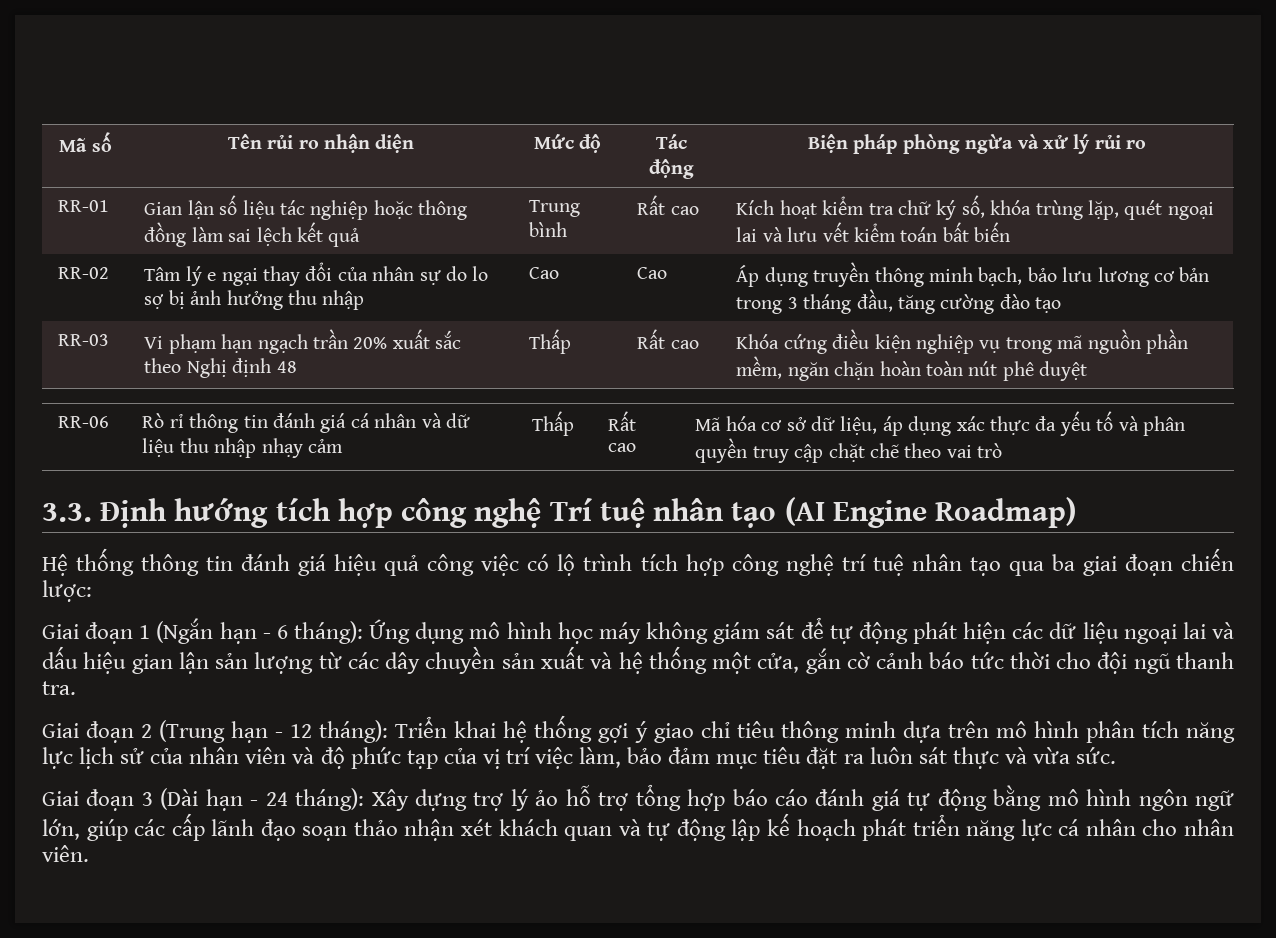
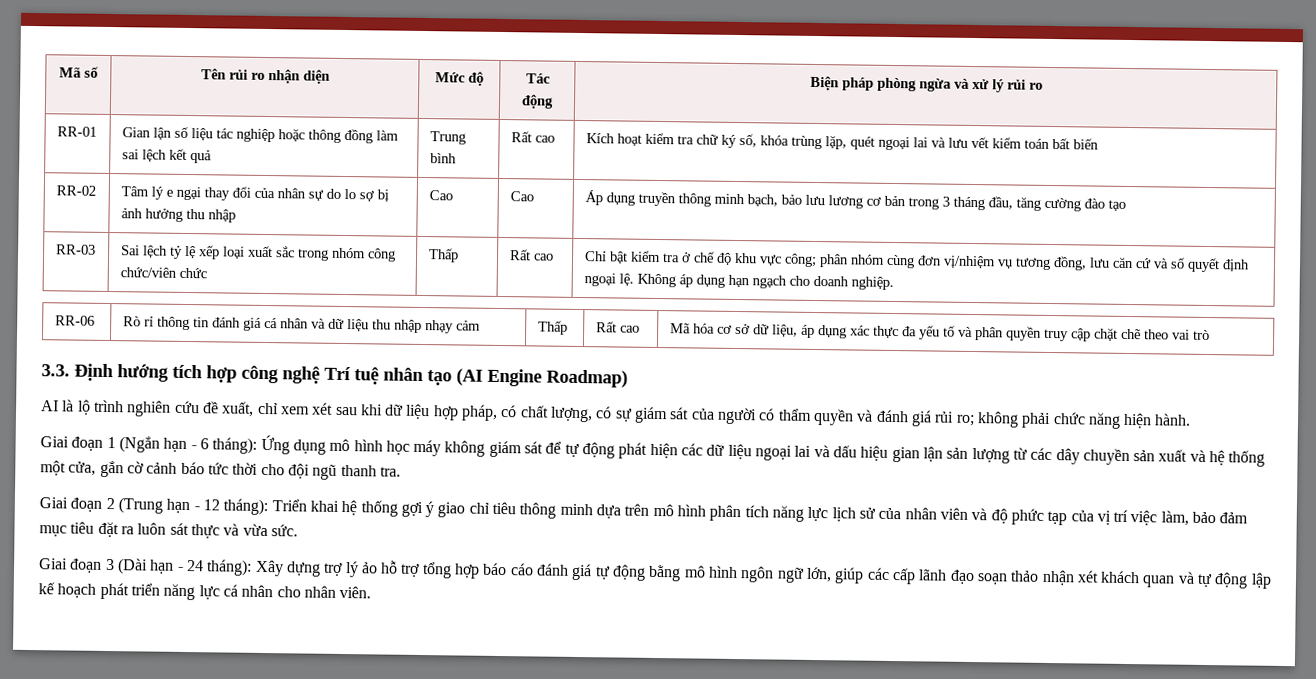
[144,329,462,354] [144,358,297,378] [529,329,572,354] [637,329,699,349] [736,329,1189,354] [736,356,1088,381] Vi phạm hạn ngạch trần 20% xuất sắc theo Nghị định 48 | Thấp | Rất cao | Khóa cứng điều kiện nghiệp vụ trong mã nguồn phần mềm, ngăn chặn hoàn toàn nút phê duyệt -> [120,245,396,262] [119,267,207,279] [427,248,459,263] [508,249,554,261] [583,250,1250,273] [583,273,894,290] Sai lệch tỷ lệ xếp loại xuất sắc trong nhóm công chức/viên chức | Thấp | Rất cao | Chỉ bật kiểm tra ở chế độ khu vực công; phân nhóm cùng đơn vị/nhiệm vụ tương đồng, lưu căn cứ và số quyết định ngoại lệ. Không áp dụng hạn ngạch cho doanh nghiệp.
[42,548,1234,576] [42,580,92,602] Hệ thống thông tin đánh giá hiệu quả công việc có lộ trình tích hợp công nghệ trí tuệ nhân tạo qua ba giai đoạn chiến lược: -> [41,399,1192,429] AI là lộ trình nghiên cứu đề xuất, chỉ xem xét sau khi dữ liệu hợp pháp, có chất lượng, có sự giám sát của người có thẩm quyền và đánh giá rủi ro; không phải chức năng hiện hành.

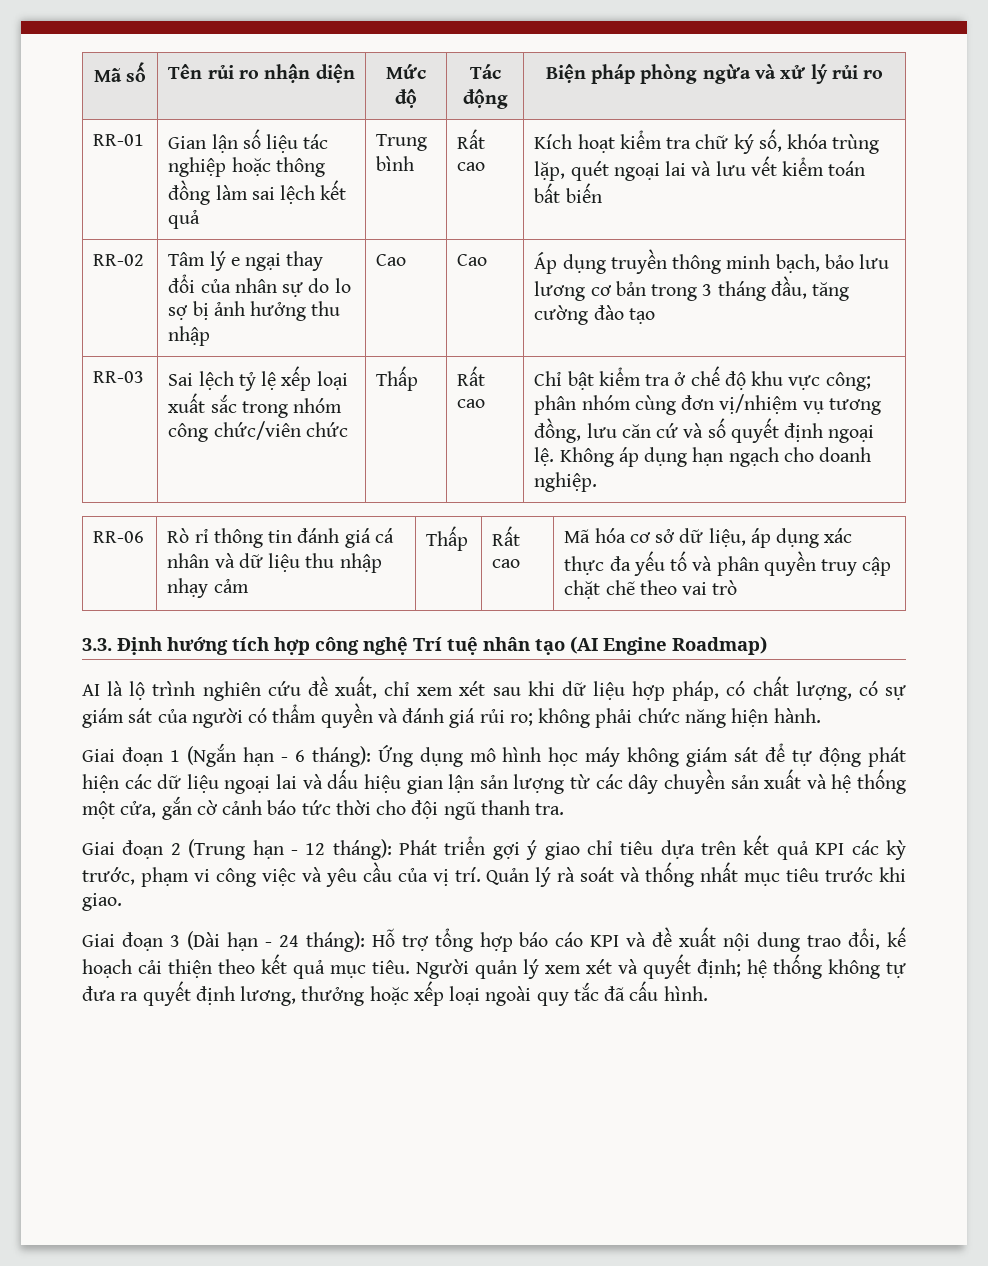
[271,499,398,517] Triển khai hệ thống -> [399,836,486,855] Phát triển
[519,502,1249,526] [39,521,298,539] thông minh dựa trên mô hình phân tích năng lực lịch sử của nhân viên và độ phức tạp của vị trí việc làm, bảo đảm mục tiêu đặt ra luôn sát thực và vừa sức. -> [660,835,906,860] [82,862,907,887] [82,893,122,911] dựa trên kết quả KPI các kỳ trước, phạm vi công việc và yêu cầu của vị trí. Quản lý rà soát và thống nhất mục tiêu trước khi giao.
[254,559,399,578] Xây dựng trợ lý ảo hỗ -> [371,928,395,947] Hỗ
[536,563,1272,589] [38,582,372,601] đánh giá tự động bằng mô hình ngôn ngữ lớn, giúp các cấp lãnh đạo soạn thảo nhận xét khách quan và tự động lập kế hoạch phát triển năng lực cá nhân cho nhân viên. -> [590,927,907,952] [82,954,906,979] [82,981,708,1006] KPI và đề xuất nội dung trao đổi, kế hoạch cải thiện theo kết quả mục tiêu. Người quản lý xem xét và quyết định; hệ thống không tự đưa ra quyết định lương, thưởng hoặc xếp loại ngoài quy tắc đã cấu hình.

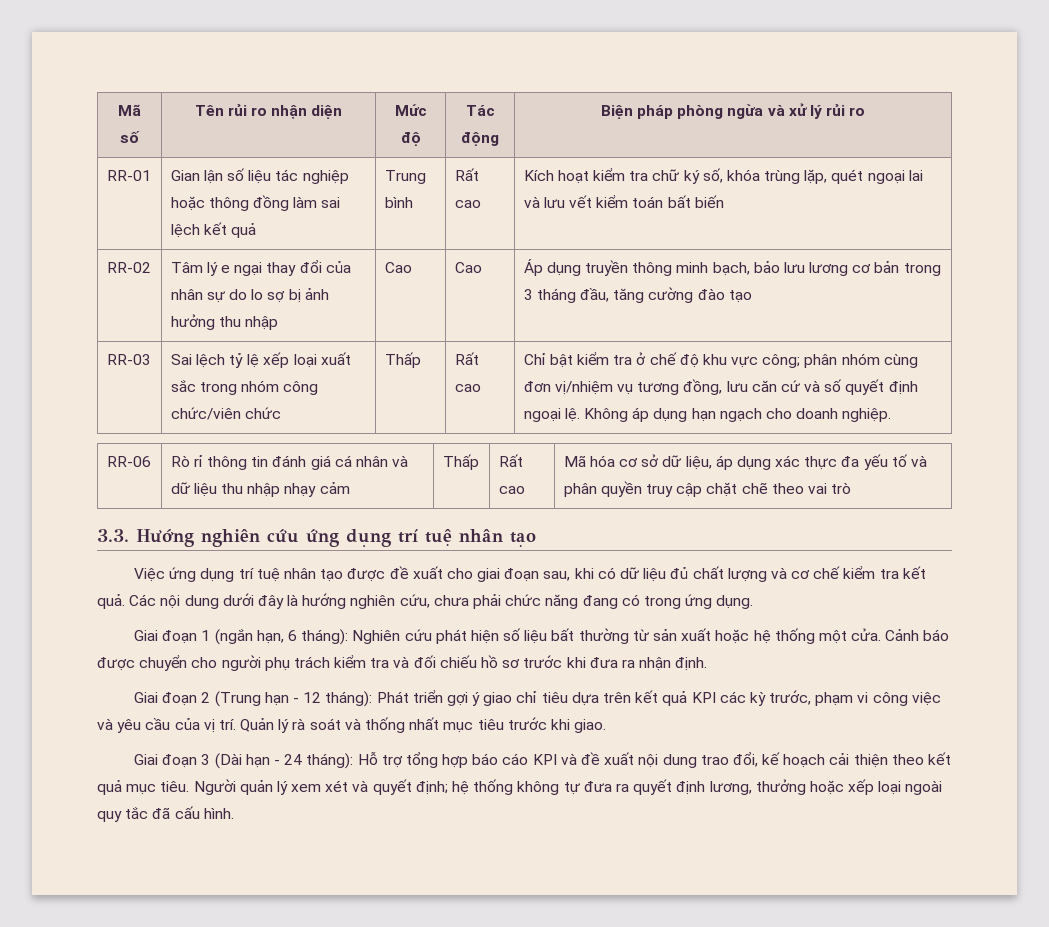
[117,636,767,655] [82,676,906,701] [82,703,821,728] [82,743,907,767] [82,769,725,794] Định hướng tích hợp công nghệ Trí tuệ nhân tạo (AI Engine Roadmap) // AI là lộ trình nghiên cứu đề xuất, chỉ xem xét sau khi dữ liệu hợp pháp, có chất lượng, có sự giám sát của người có thẩm quyền và đánh giá rủi ro; không phải chức năng hiện hành. // Giai đoạn 1 (Ngắn hạn - 6 tháng): Ứng dụng mô hình học máy không giám sát để tự động phát hiện các dữ liệu ngoại lai và dấu hiệu gian lận sản lượng từ các dây chuyền -> [136,529,536,547] [134,566,926,582] [97,593,754,609] [134,628,650,645] Hướng nghiên cứu ứng dụng trí tuệ nhân tạo // Việc ứng dụng trí tuệ nhân tạo được đề xuất cho giai đoạn sau, khi có dữ liệu đủ chất lượng và cơ chế kiểm tra kết quả. Các nội dung dưới đây là hướng nghiên cứu, chưa phải chức năng đang có trong ứng dụng. // Giai đoạn 1 (ngắn hạn, 6 tháng): Nghiên cứu phát hiện số liệu bất thường từ
[806,774,827,789] và -> [715,629,750,644] hoặc
[120,796,565,820] cửa, gắn cờ cảnh báo tức thời cho đội ngũ thanh tra. -> [851,628,950,641] [97,655,708,671] cửa. Cảnh báo được chuyển cho người phụ trách kiểm tra và đối chiếu hồ sơ trước khi đưa ra nhận định.

